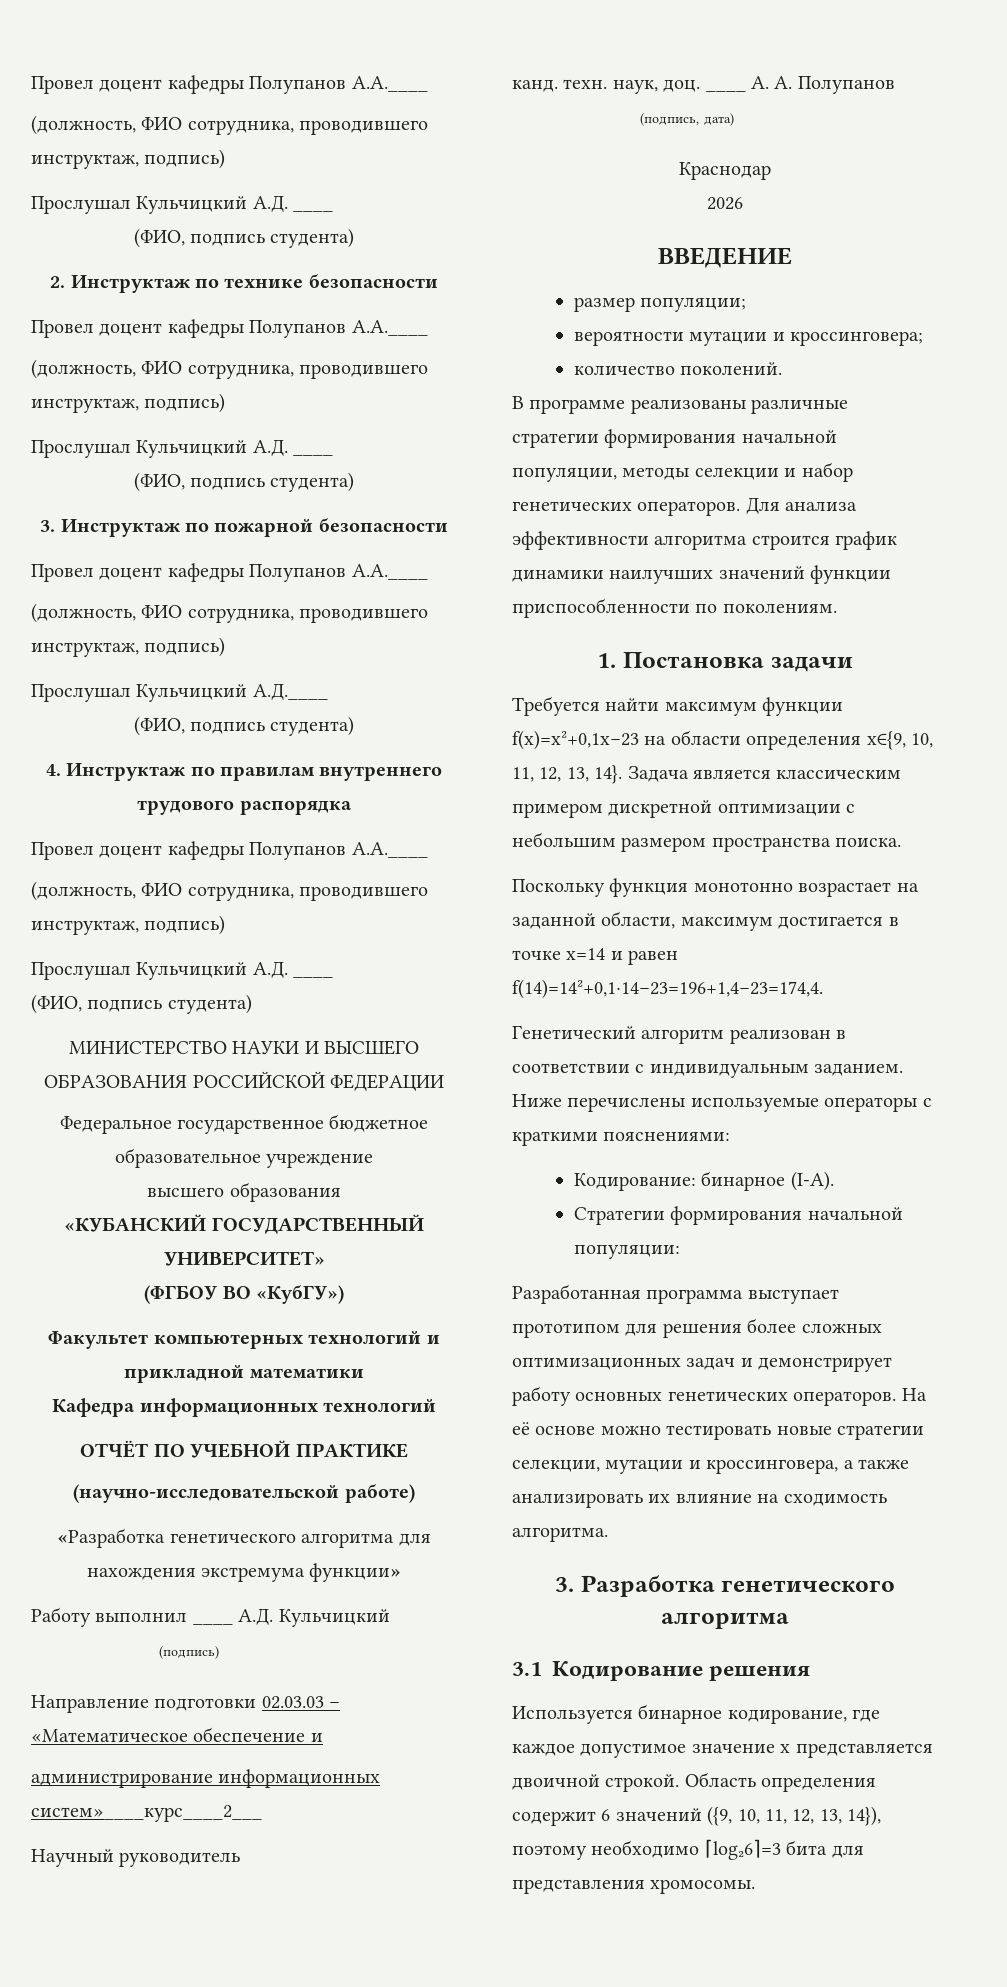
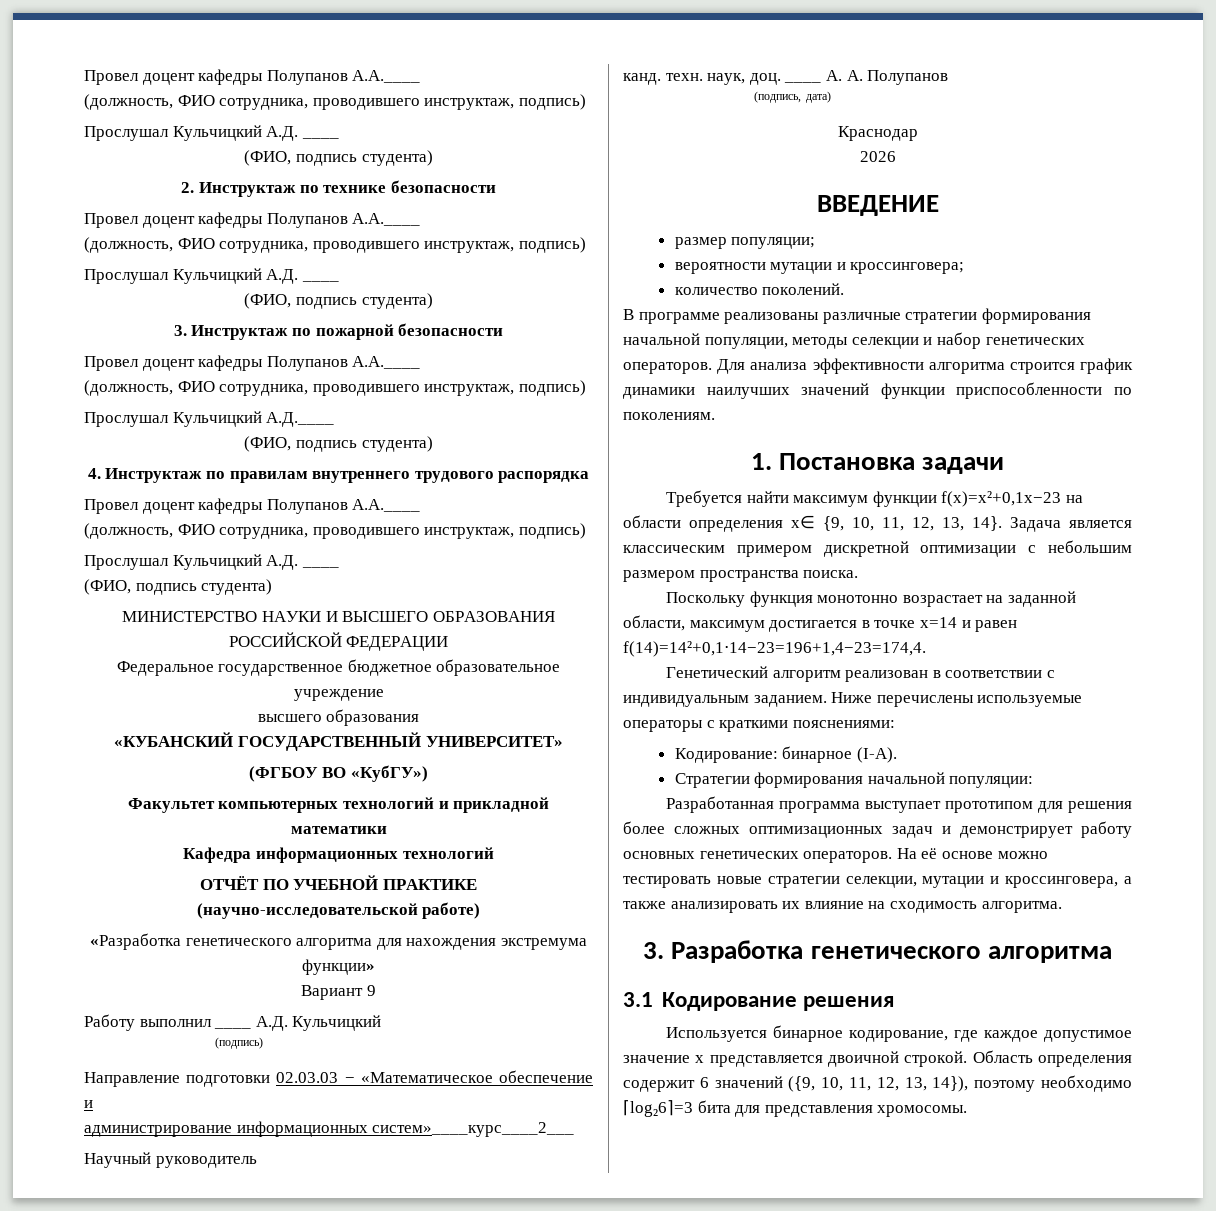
(402, 1572) none -> [301,985,376,1000] // Вариант 9
[866,731,906,750] x∈{9, -> [791,515,844,531] x∈ {9,

